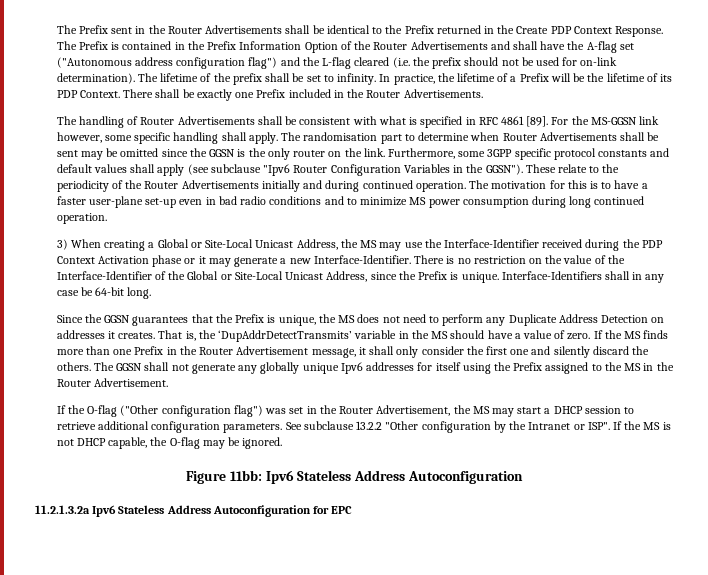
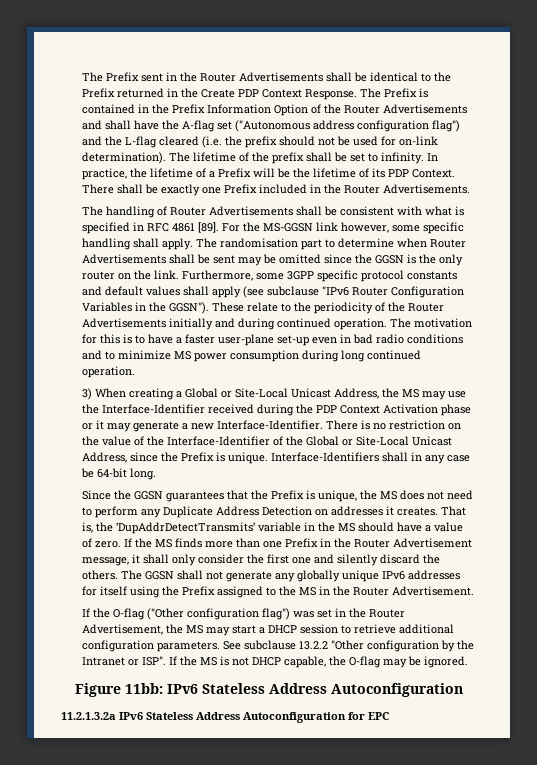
[263,164,291,176] "Ipv6 -> [322,286,350,296] "IPv6
[340,362,363,374] Ipv6 -> [382,571,406,580] IPv6
[265,470,294,484] Ipv6 -> [166,684,198,694] IPv6
[92,505,117,517] Ipv6 -> [119,712,143,720] IPv6

